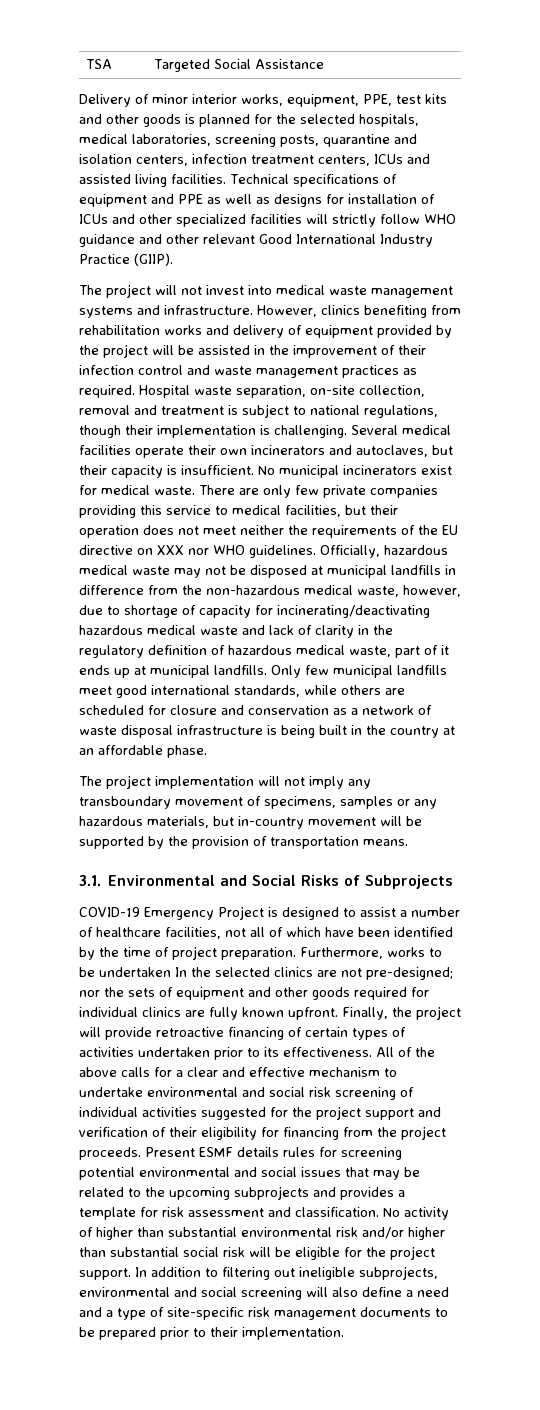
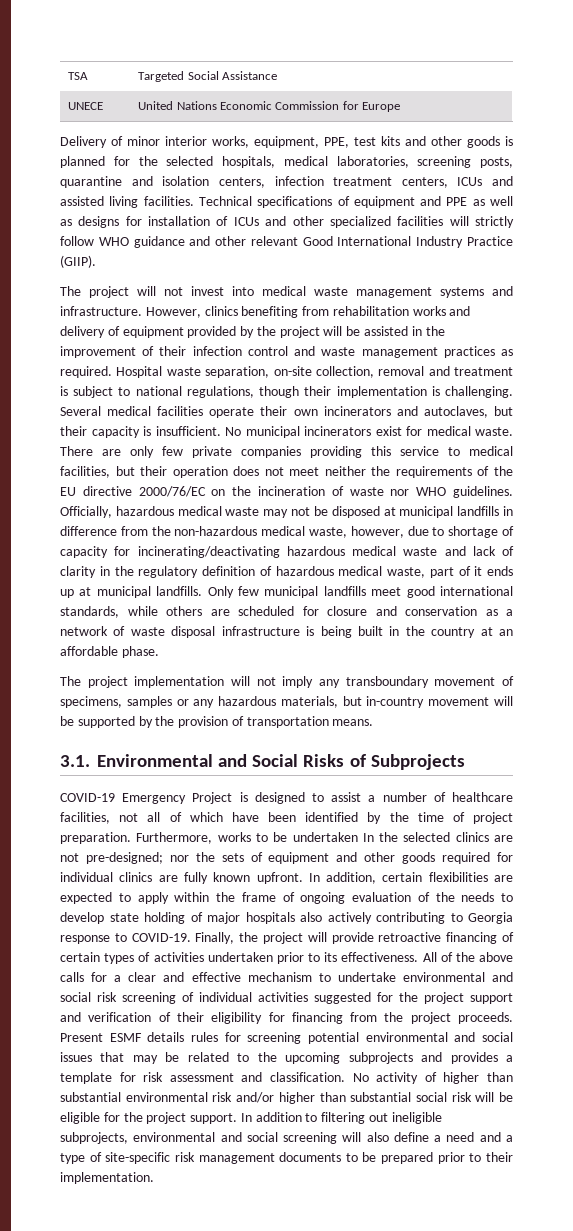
(324, 64) none -> [68,102,104,110] [138,101,400,112] // UNECE | United Nations Economic Commission for Europe
[137,545,184,555] on XXX -> [138,486,384,497] 2000/76/EC on the incineration of waste
(338, 1013) none -> [308,872,513,884] [60,892,513,904] [60,912,513,924] [60,933,191,944] In addition, certain flexibilities are expected to apply within the frame of ongoing evaluation of the needs to develop state holding of major hospitals also actively contributing to Georgia response to COVID-19.

